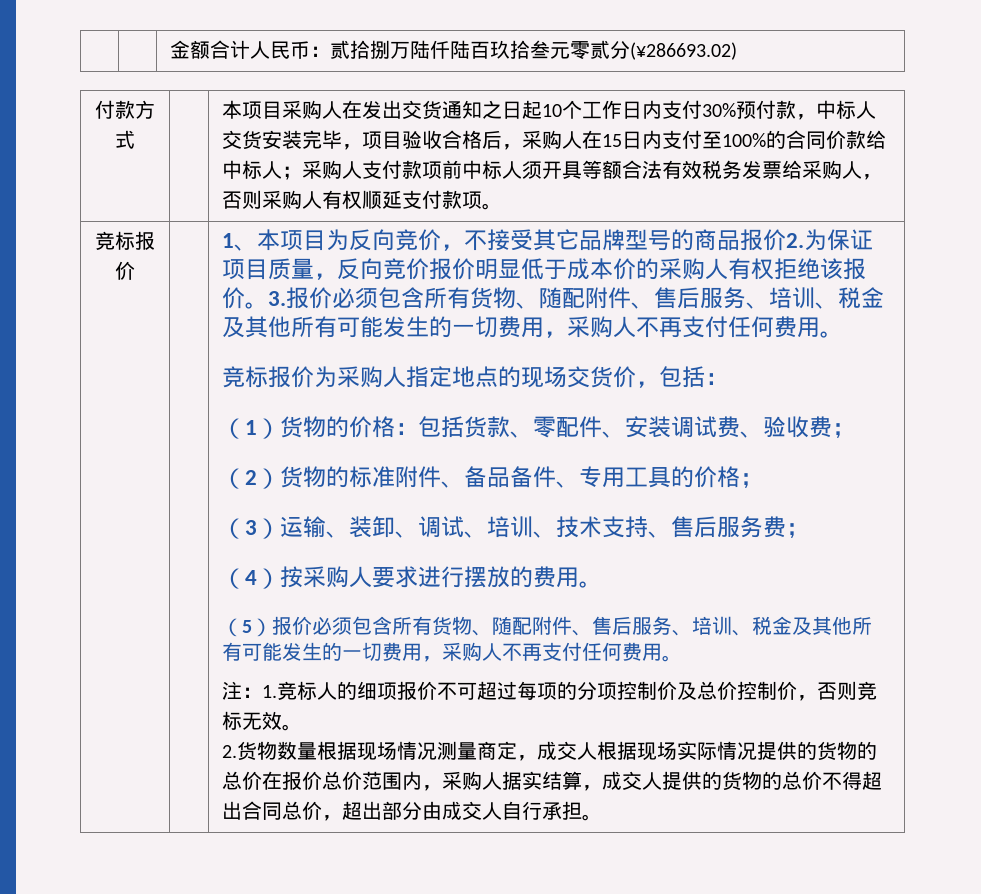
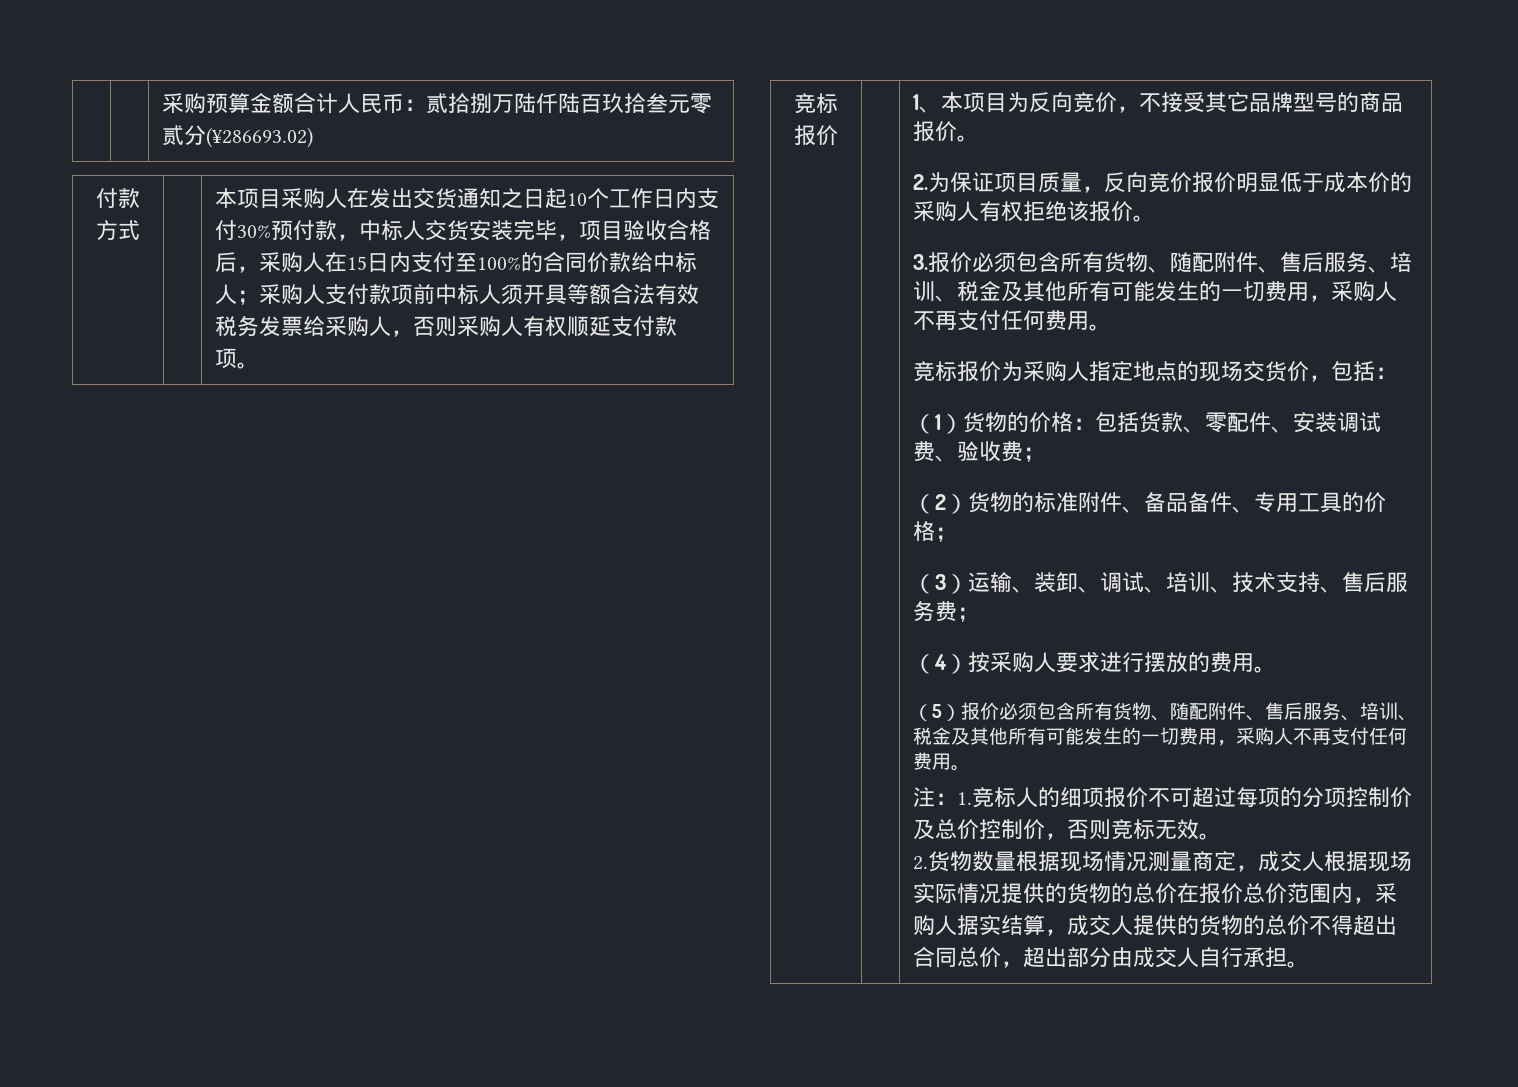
(170, 49) | | -> [161,93,250,113] | | 采购预算
(787, 240) none -> [956,135,979,142] 。 //
(269, 305) none -> (1155, 218) //

